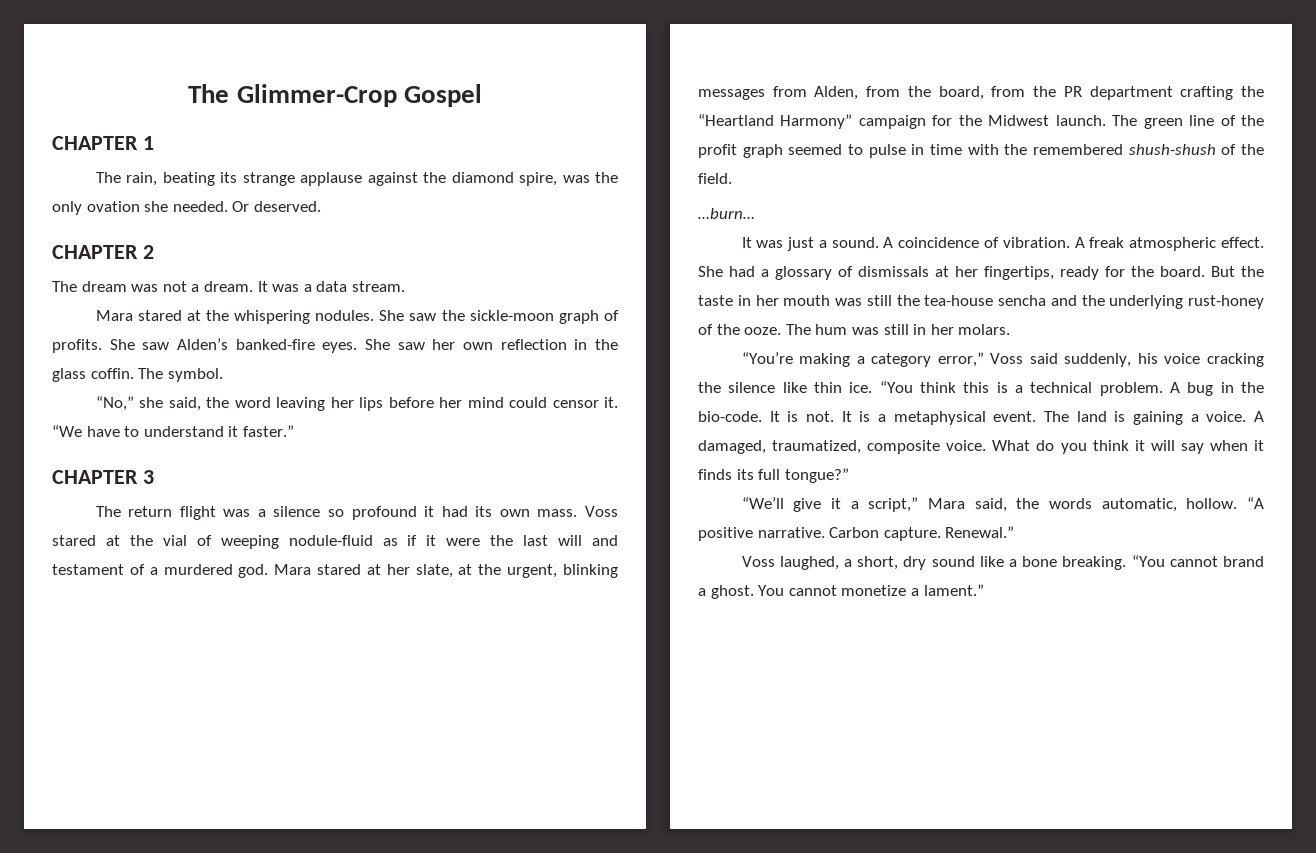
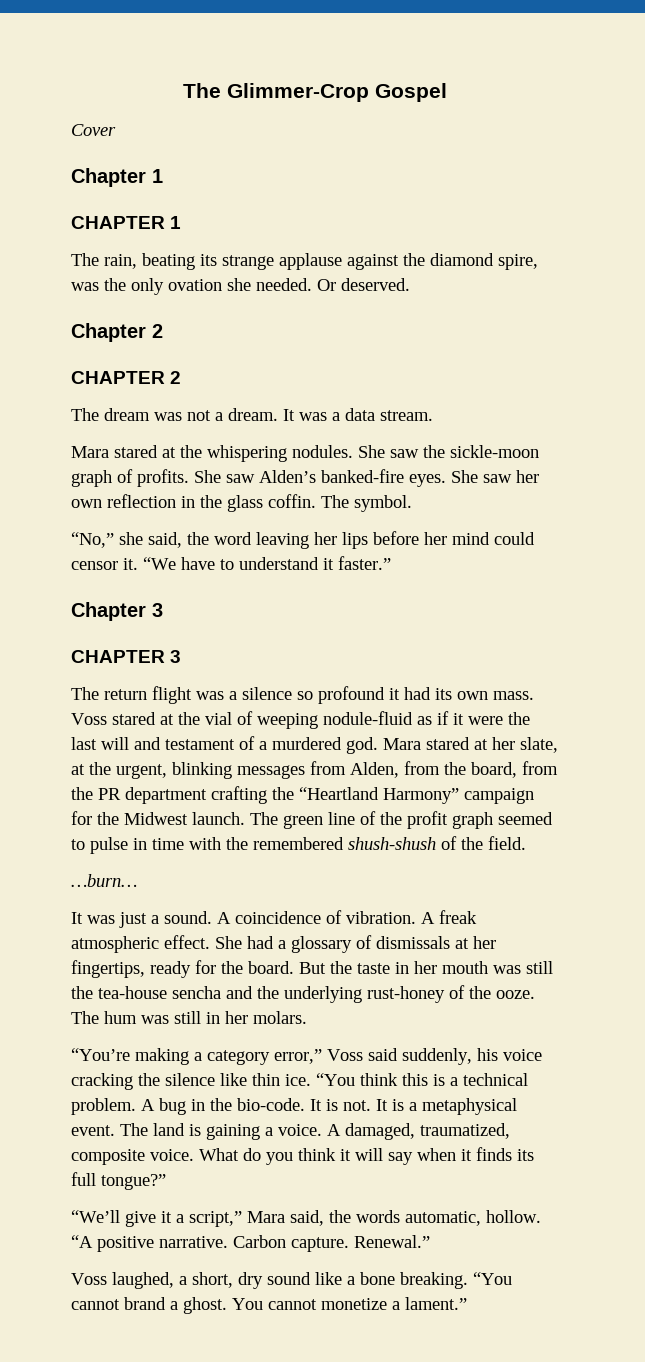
(482, 95) none -> [71,124,116,136] [71,168,163,187] // Cover // Chapter 1
(321, 206) none -> [71,323,163,342] // Chapter 2
(294, 431) none -> [71,602,163,621] // Chapter 3

